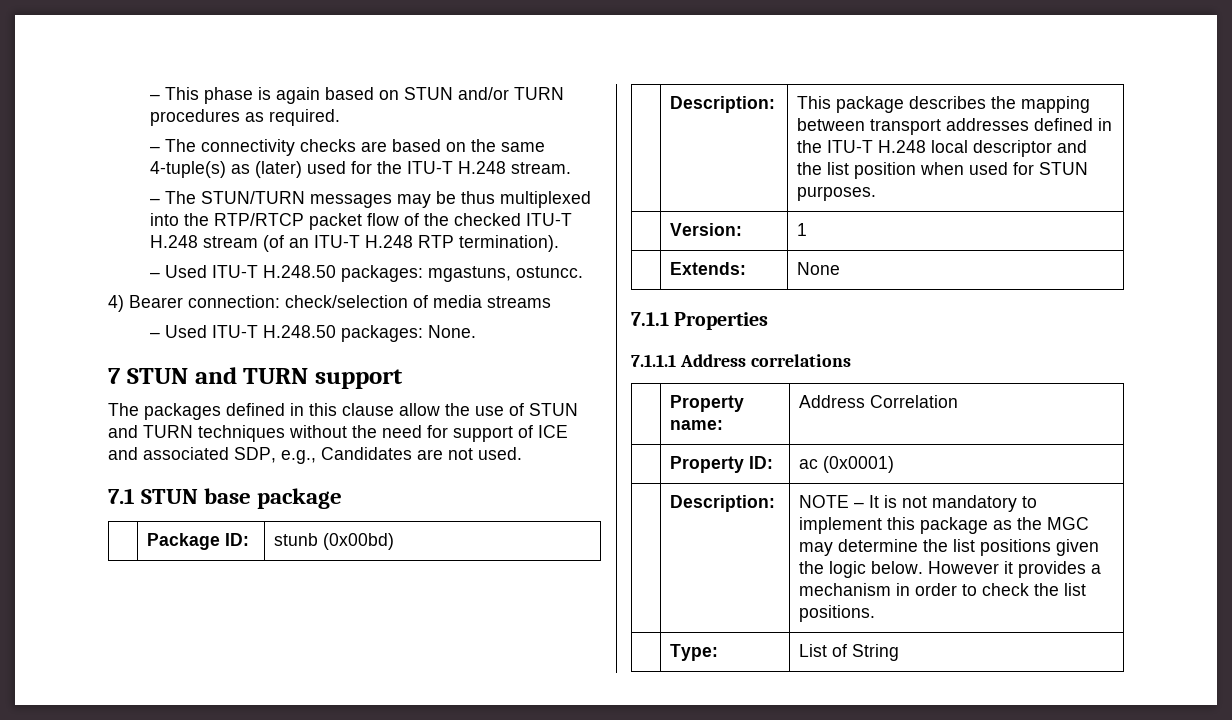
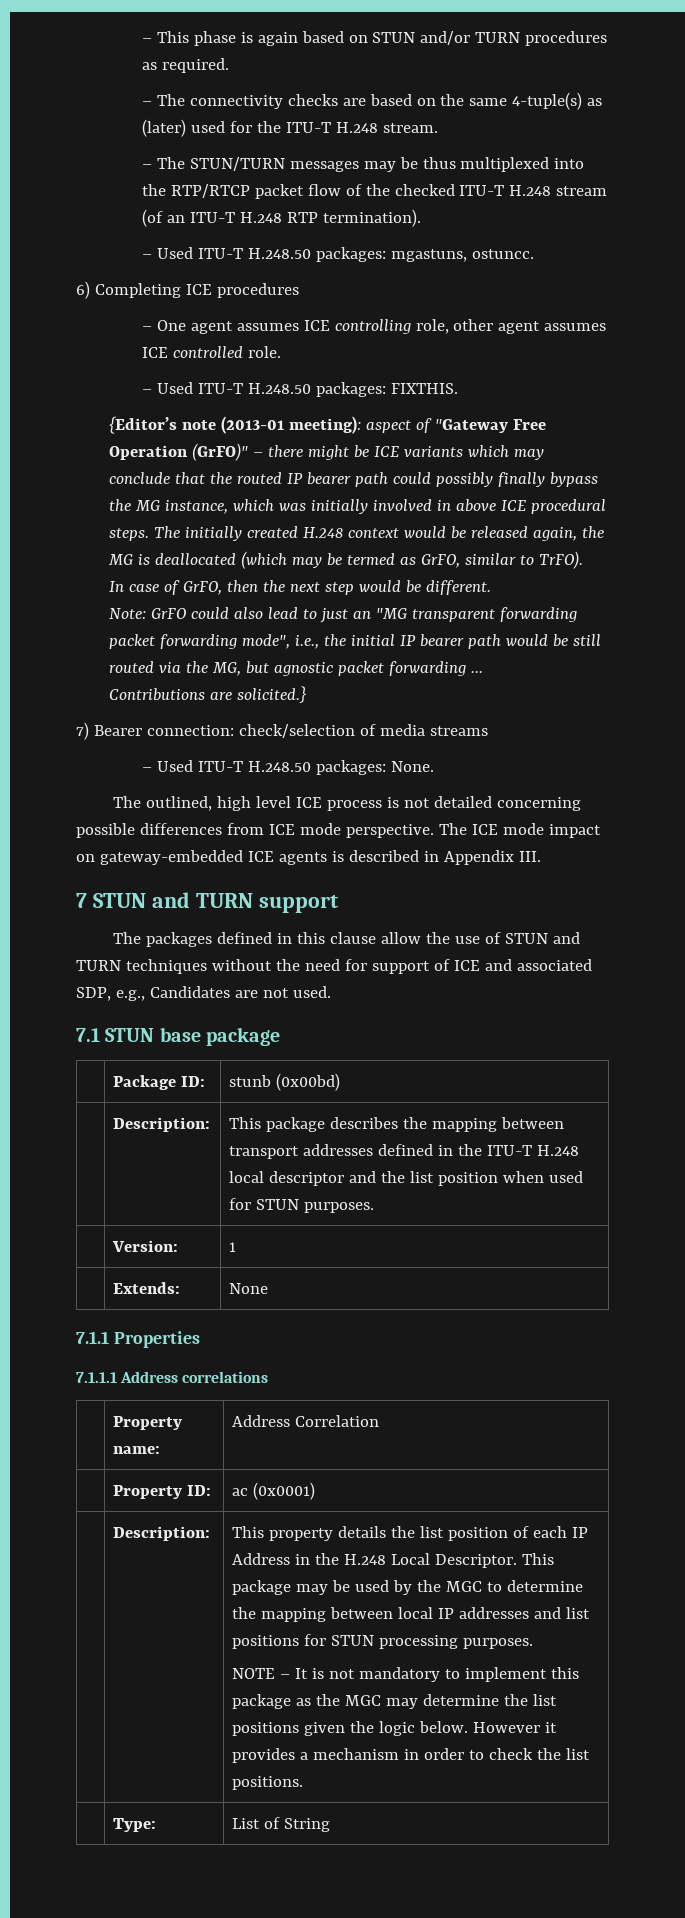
[108,295,124,312] 4) -> [76,281,299,299] [141,319,607,334] [141,346,281,358] [141,382,458,397] [108,416,546,434] [108,443,544,461] [108,472,598,487] [108,499,606,514] [108,526,604,541] [107,551,583,569] [108,580,491,595] [108,607,577,623] [108,634,601,649] [108,661,483,676] [108,686,307,703] [76,722,89,740] 6) Completing ICE procedures // – One agent assumes ICE controlling role, other agent assumes ICE controlled role. // – Used ITU-T H.248.50 packages: FIXTHIS. // {Editor’s note (2013-01 meeting): aspect of "Gateway Free Operation (GrFO)" – there might be ICE variants which may conclude that the routed IP bearer path could possibly finally bypass the MG instance, which was initially involved in above ICE procedural steps. The initially created H.248 context would be released again, the MG is deallocated (which may be termed as GrFO, similar to TrFO). // In case of GrFO, then the next step would be different. // Note: GrFO could also lead to just an "MG transparent forwarding packet forwarding mode", i.e., the initial IP bearer path would be still routed via the MG, but agnostic packet forwarding … // Contributions are solicited.} // 7)
(477, 331) none -> [113,796,582,811] [76,823,601,838] [76,850,541,865] // The outlined, high level ICE process is not detailed concerning possible differences from ICE mode perspective. The ICE mode impact on gateway-embedded ICE agents is described in Appendix III.
(776, 503) none -> [232,1526,589,1541] [232,1553,555,1568] [232,1580,584,1595] [232,1607,591,1622] [232,1634,534,1649] This property details the list position of each IP Address in the H.248 Local Descriptor. This package may be used by the MGC to determine the mapping between local IP addresses and list positions for STUN processing purposes. //

